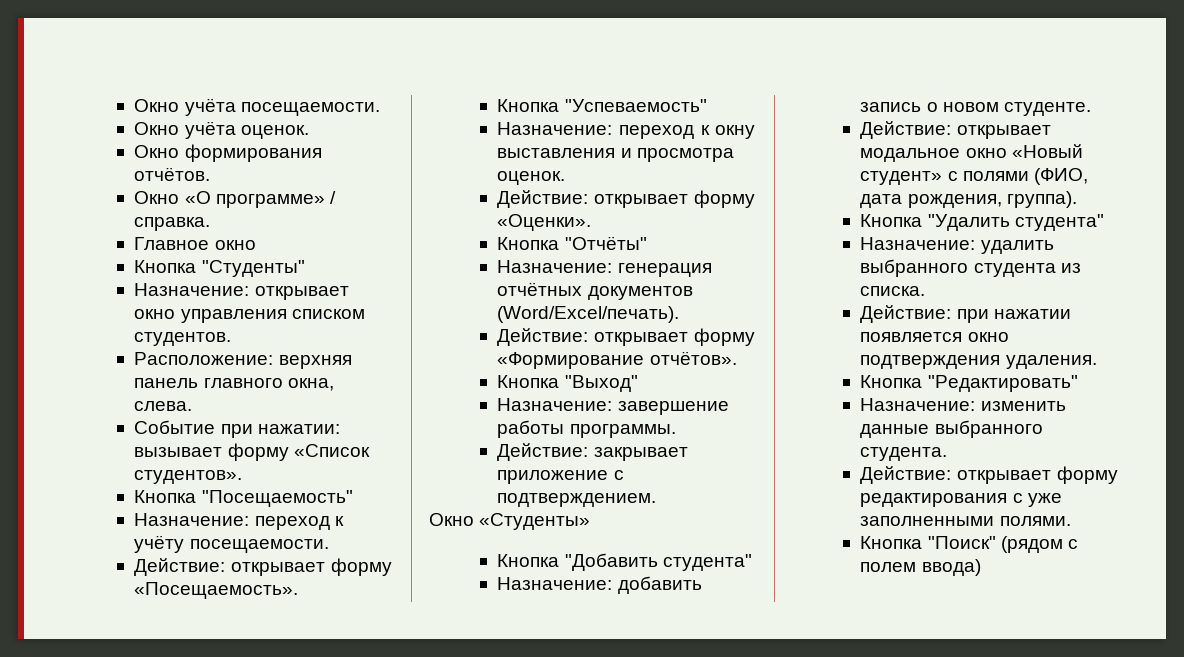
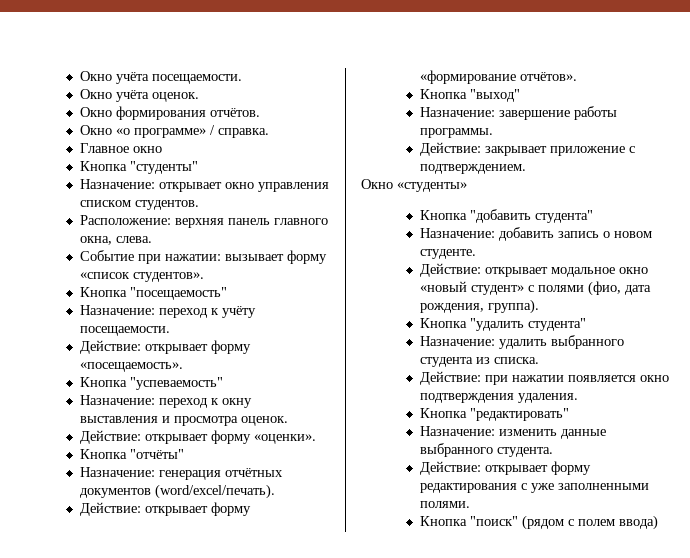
[184,191,211,204] «О -> [115,128,130,135] «о
[201,260,305,277] "Студенты" -> [129,161,198,174] "студенты"
[293,444,370,457] «Список -> [79,272,130,279] «список
[201,490,353,507] "Посещаемость" -> [129,287,227,300] "посещаемость"
[134,582,299,599] [497,99,707,112] «Посещаемость». // Кнопка "Успеваемость" -> [79,362,183,372] [79,377,223,390] «посещаемость». // Кнопка "успеваемость"
[497,214,592,231] [497,236,647,250] «Оценки». // Кнопка "Отчёты" -> [253,434,316,444] [79,449,184,459] «оценки». // Кнопка "отчёты"
[497,306,680,323] [497,328,755,346] [497,352,645,369] (Word/Excel/печать). // Действие: открывает форму «Формирование -> [154,484,275,499] [79,502,251,516] [419,70,516,84] (word/excel/печать). // Действие: открывает форму «формирование
[564,375,638,392] "Выход" -> [469,89,520,102] "выход"
[479,513,591,530] [497,553,658,571] «Студенты» // Кнопка "Добавить -> [397,182,467,192] [419,209,531,223] «студенты» // Кнопка "добавить
[1011,144,1083,158] «Новый -> [419,281,467,292] «новый
[1033,168,1088,185] (ФИО, -> [587,281,621,296] (фио,
[927,214,1010,231] "Удалить -> [469,318,524,331] "удалить
[927,375,1078,392] "Редактировать" -> [469,408,569,421] "редактировать"
[927,536,996,549] "Поиск" -> [469,516,518,526] "поиск"

